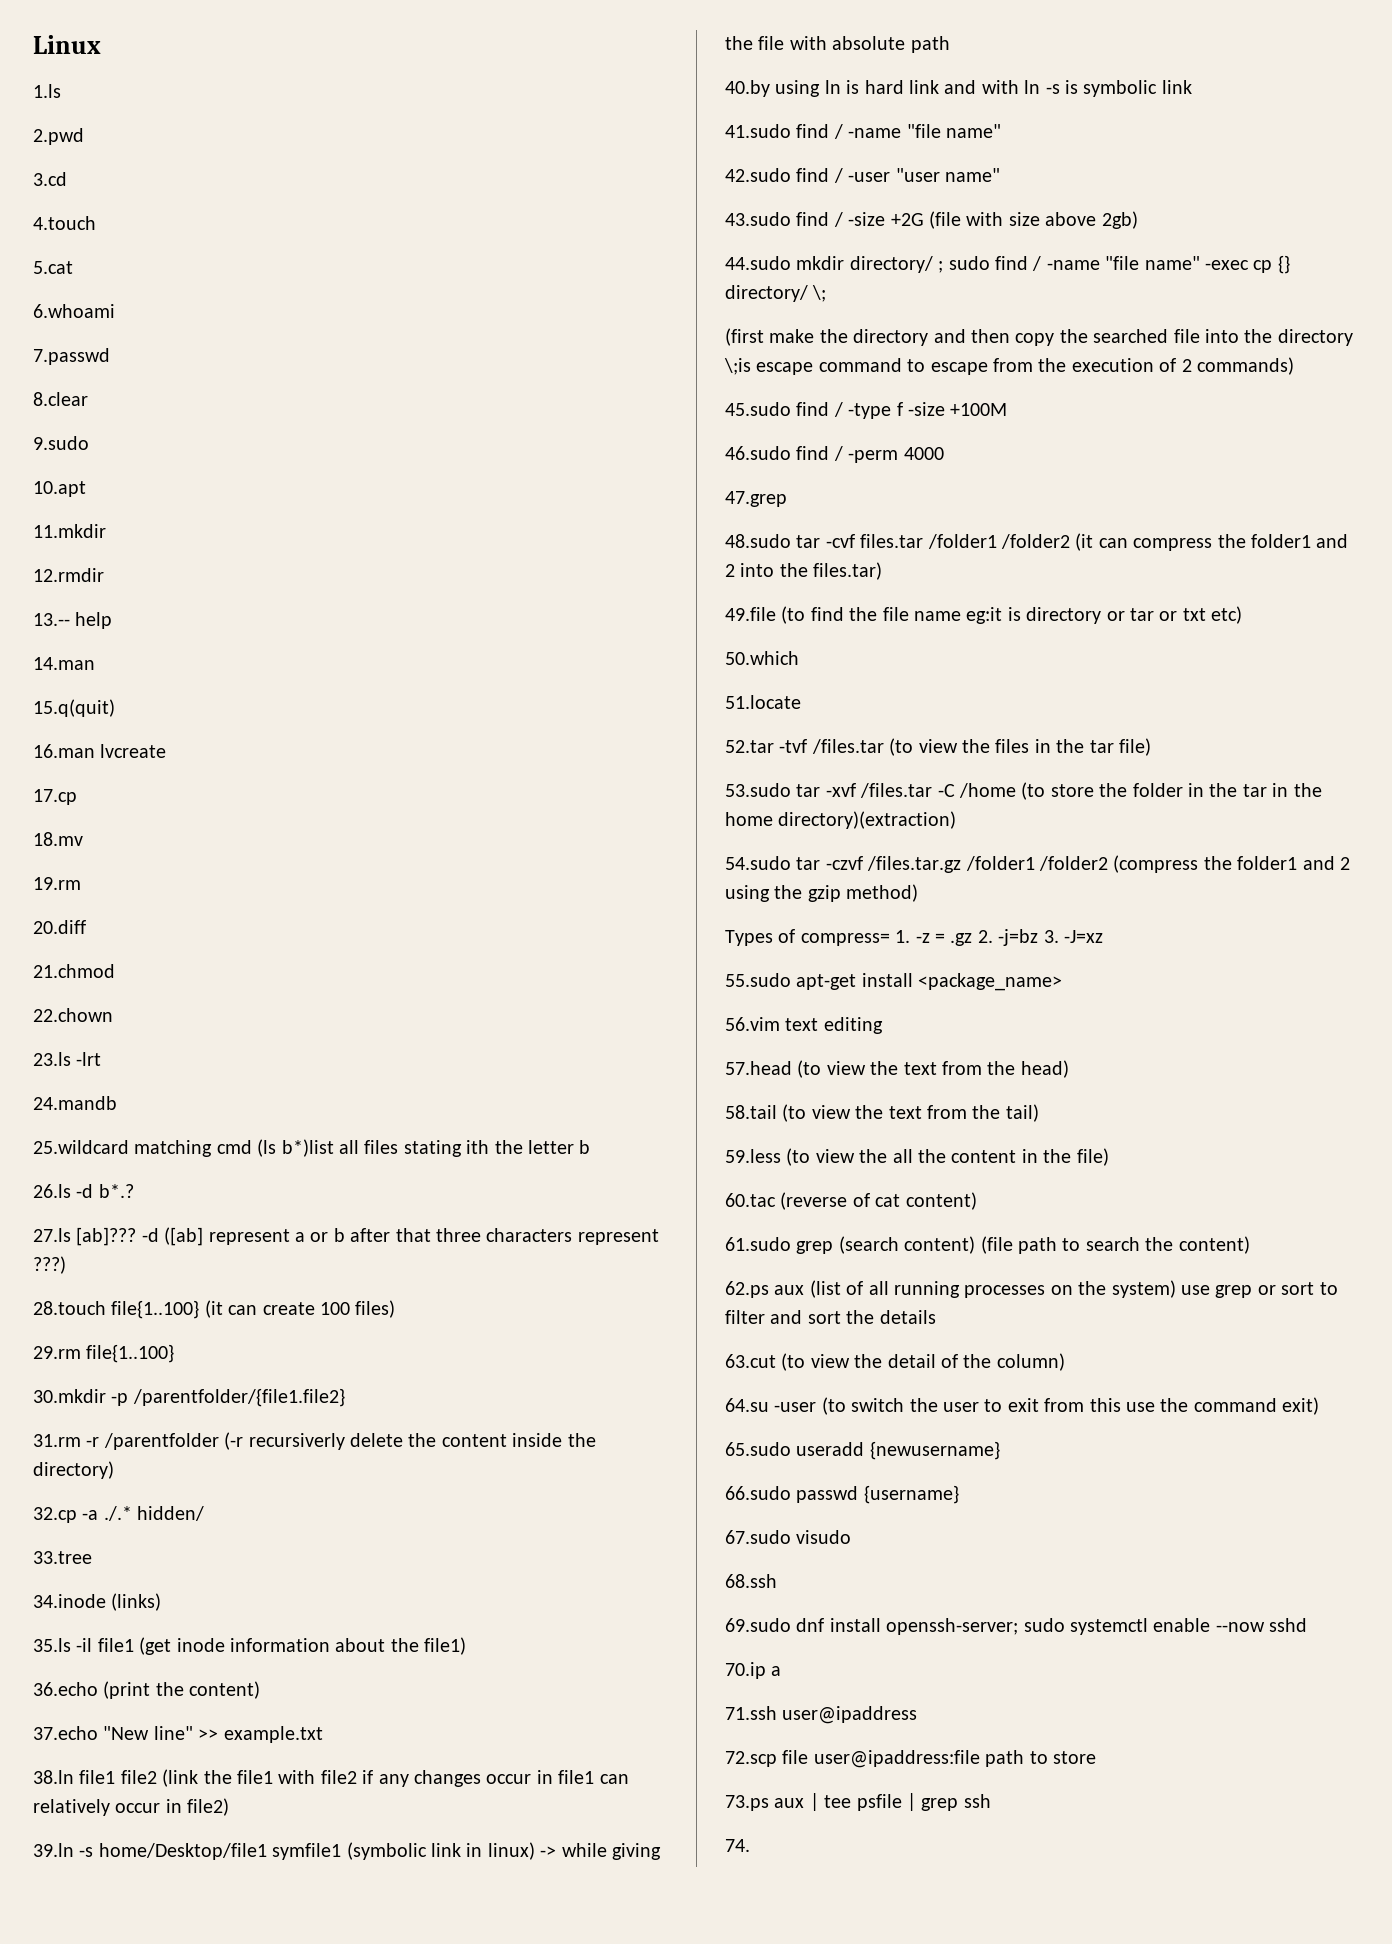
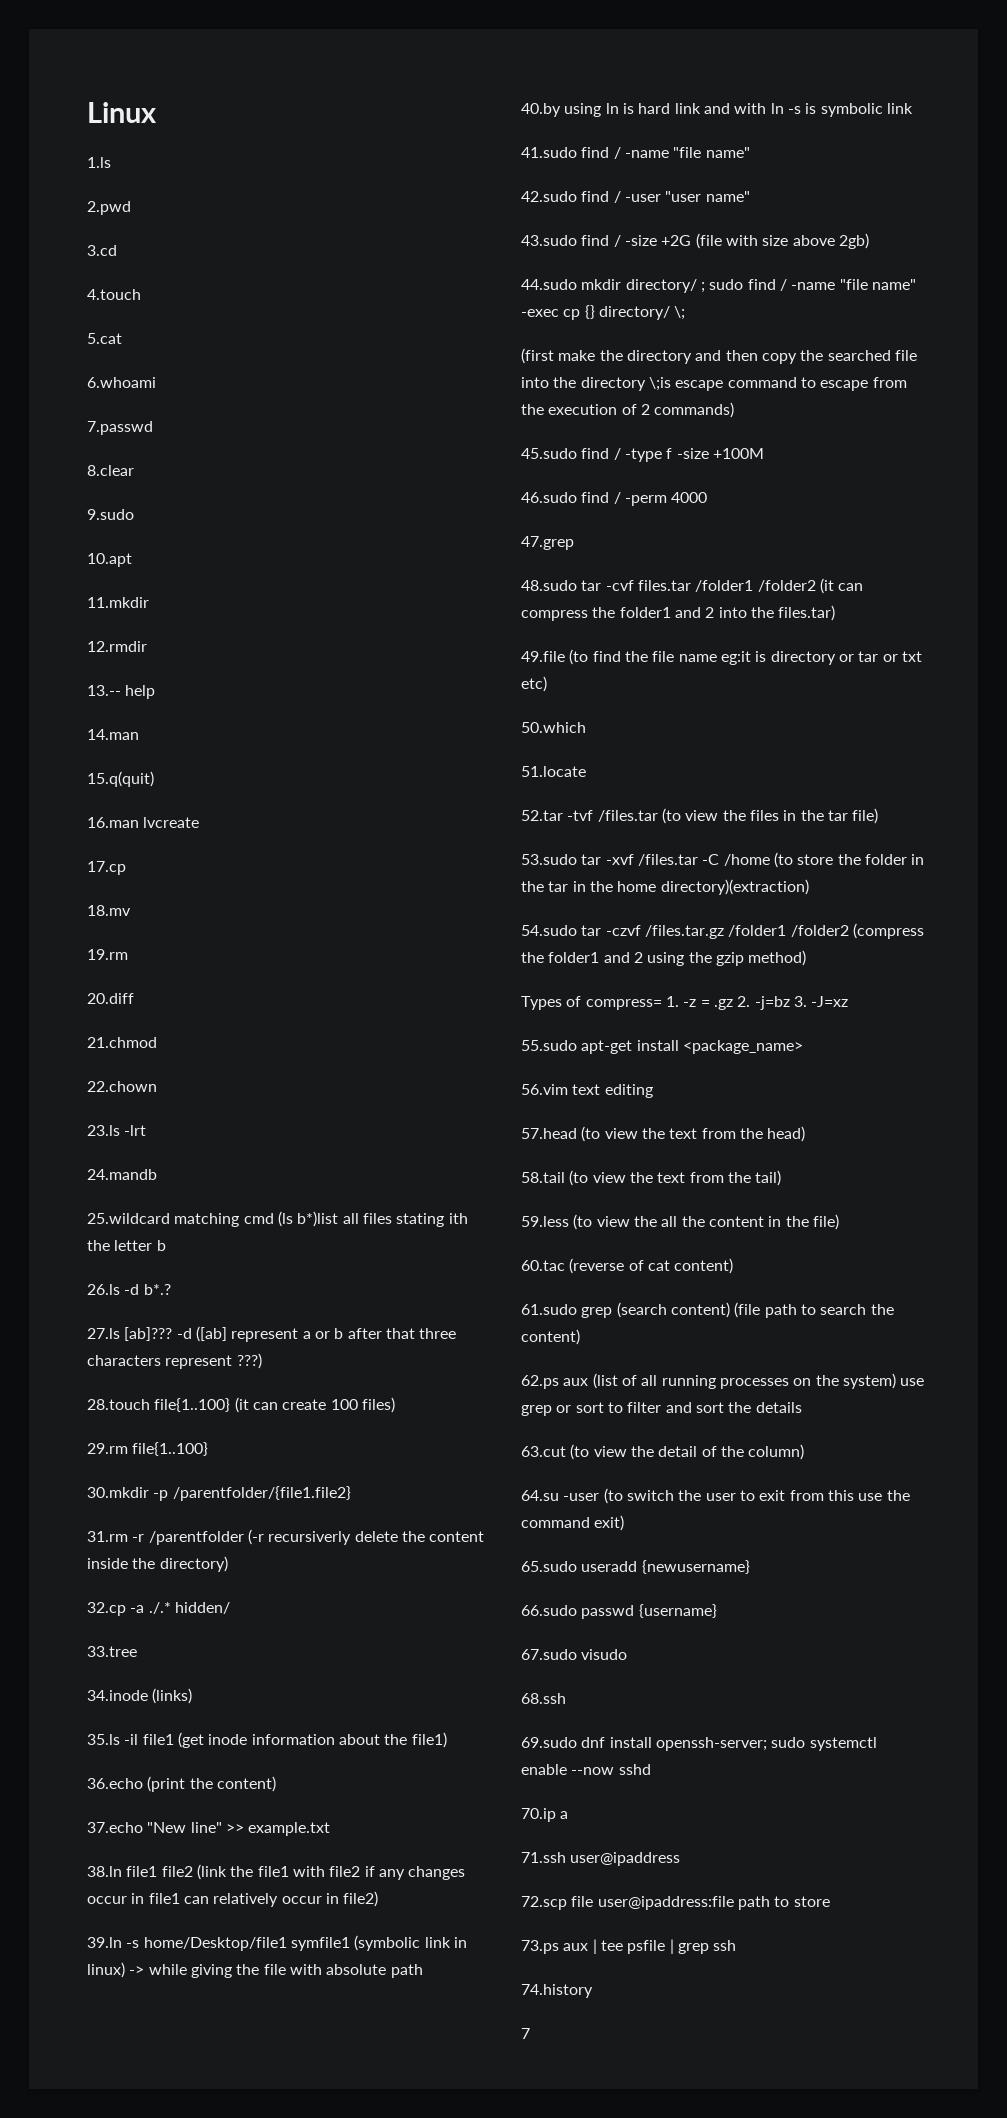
[725,1839,750,1852] 74. -> [521,1984,593,1998] [521,2028,530,2039] 74.history // 7

